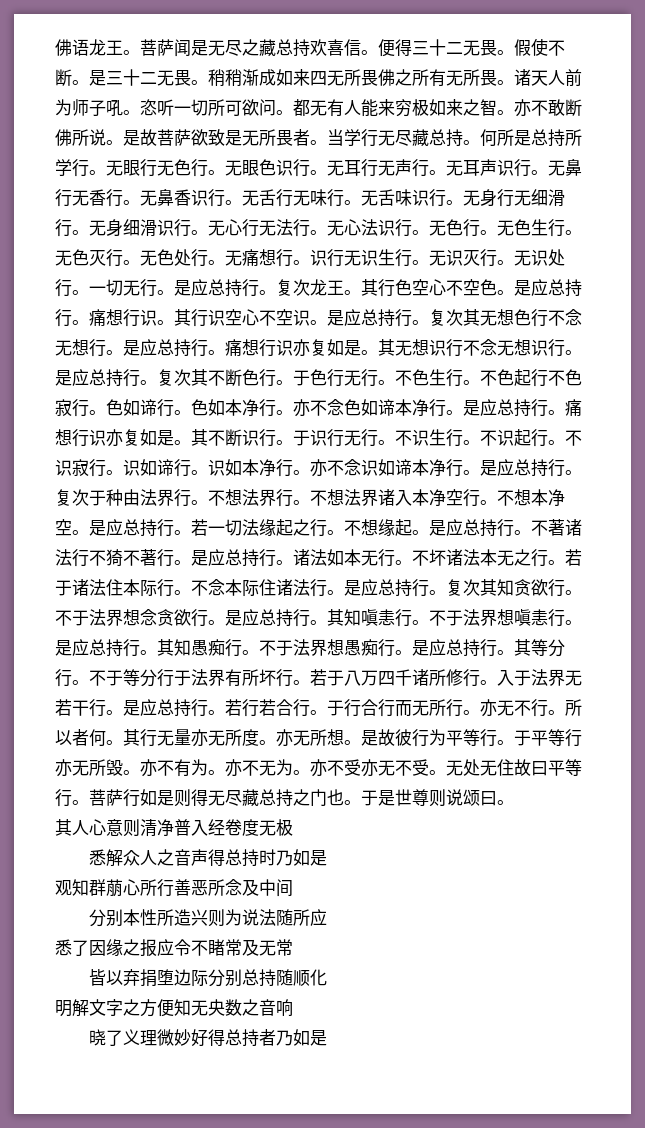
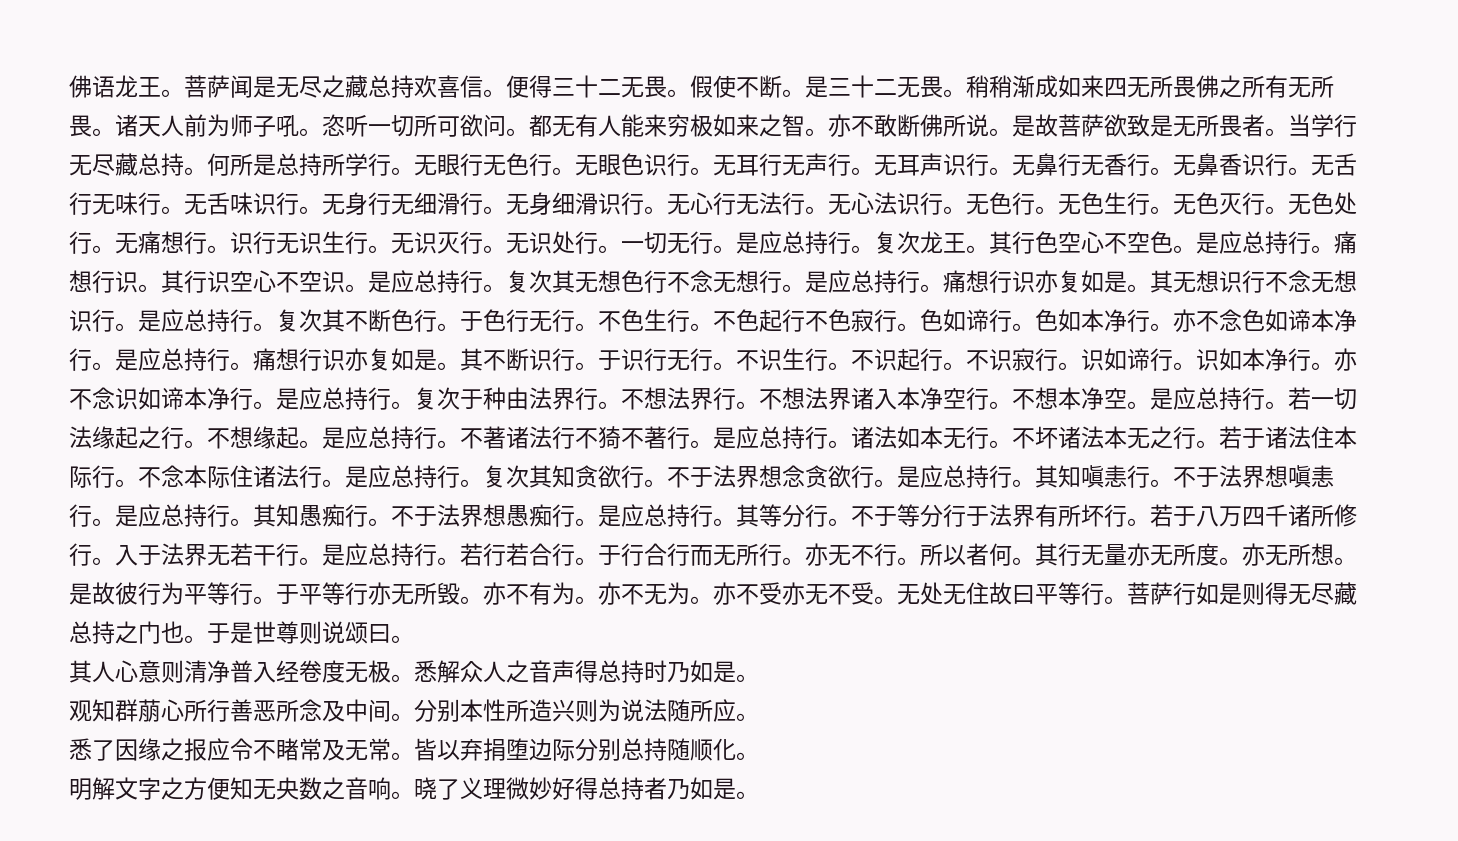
(293, 827) // -> [391,674,414,682] 。
(327, 858) none -> [736,674,759,682] 。
(293, 888) // -> [391,713,414,721] 。
(327, 917) none -> [736,713,759,721] 。
(293, 947) // -> [391,752,414,760] 。
(327, 977) none -> [736,752,759,760] 。
(293, 1008) // -> [391,791,414,799] 。
(327, 1038) none -> [736,791,759,799] 。

